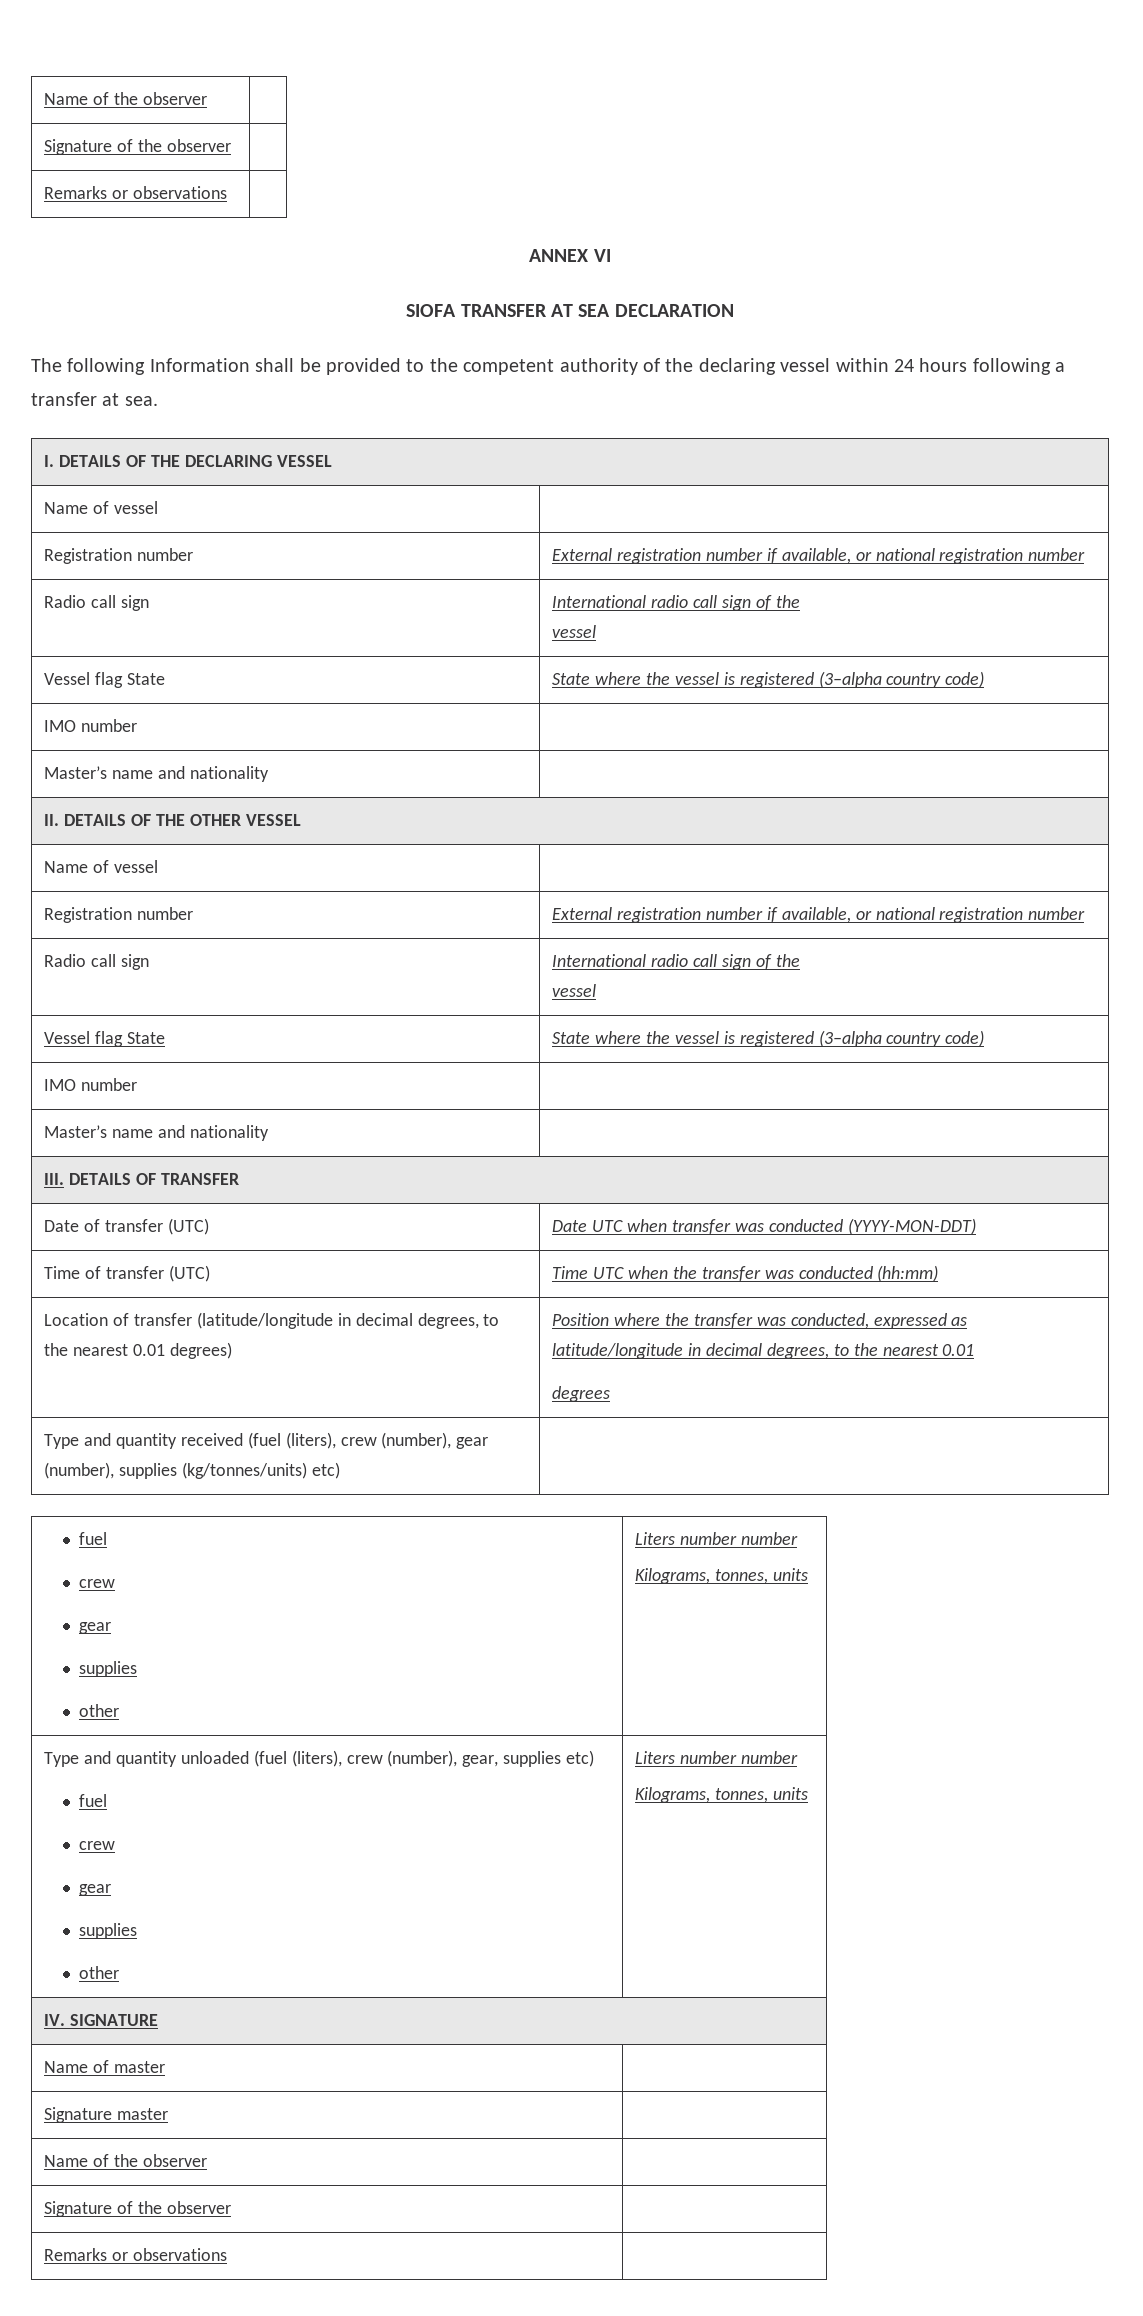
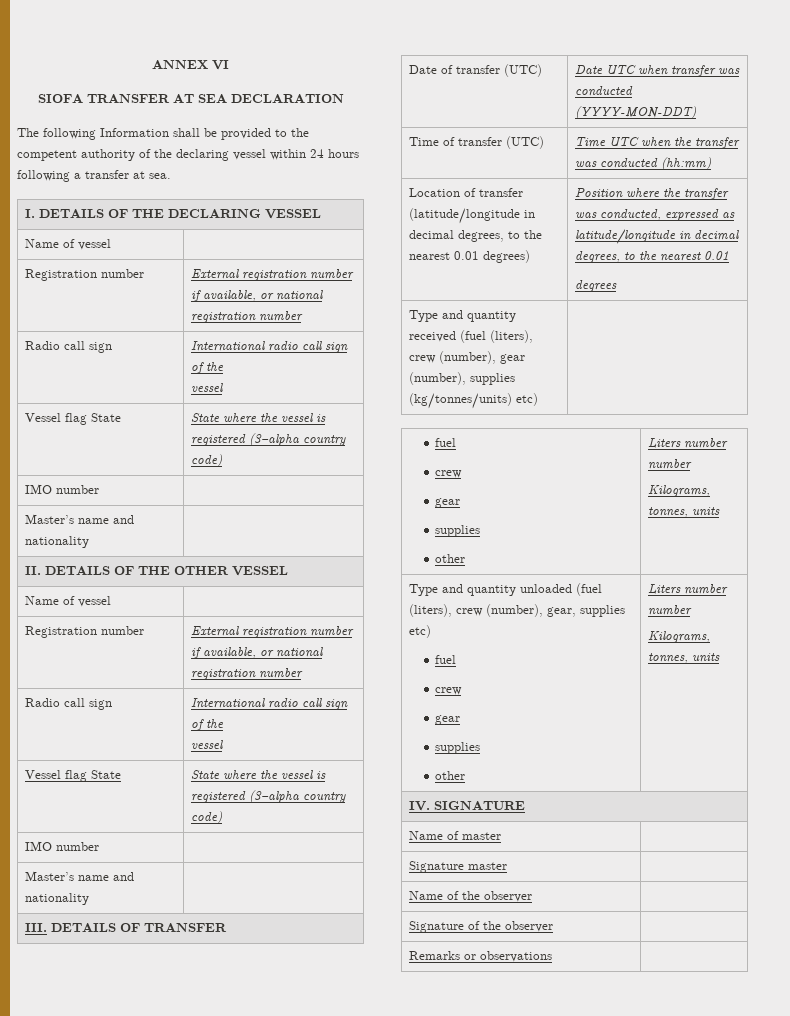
[44,92,207,105] [44,139,231,155] [44,186,228,199] Name of the observer | // Signature of the observer | // Remarks or observations | // -> (152, 64) none

